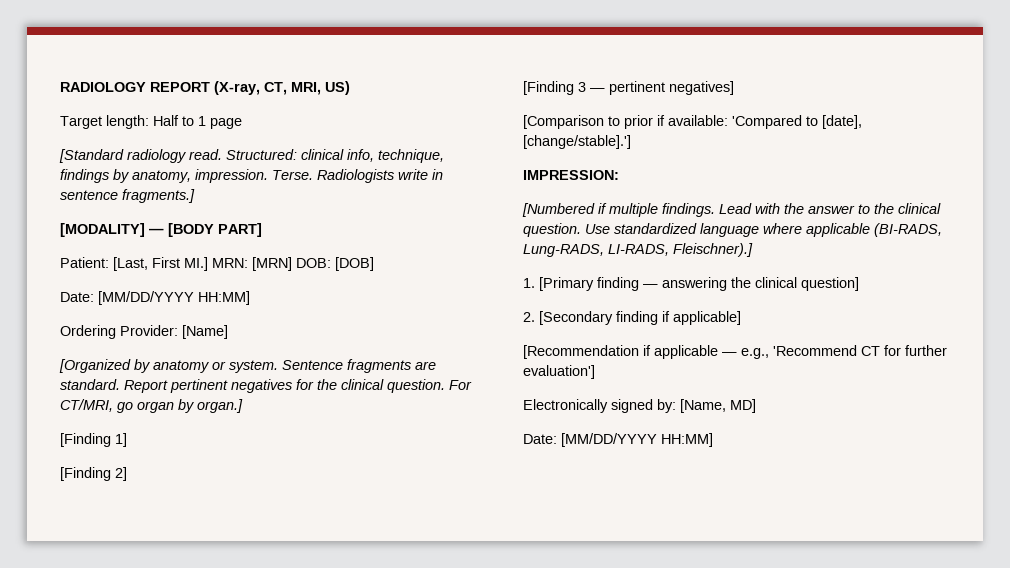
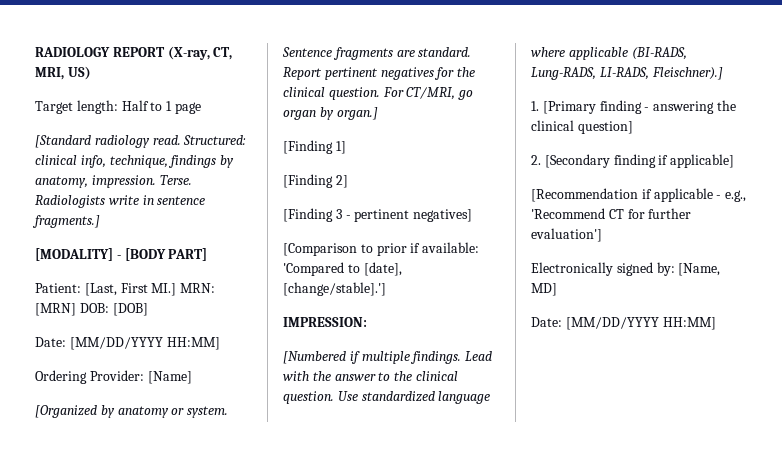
[149,228,164,234] — -> [116,255,121,259] -
[590,88,605,92] — -> [345,215,351,219] -
[643,284,658,288] — -> [644,107,650,111] -
[722,352,737,356] — -> [716,195,722,199] -

